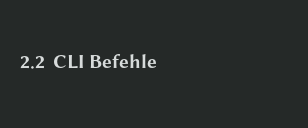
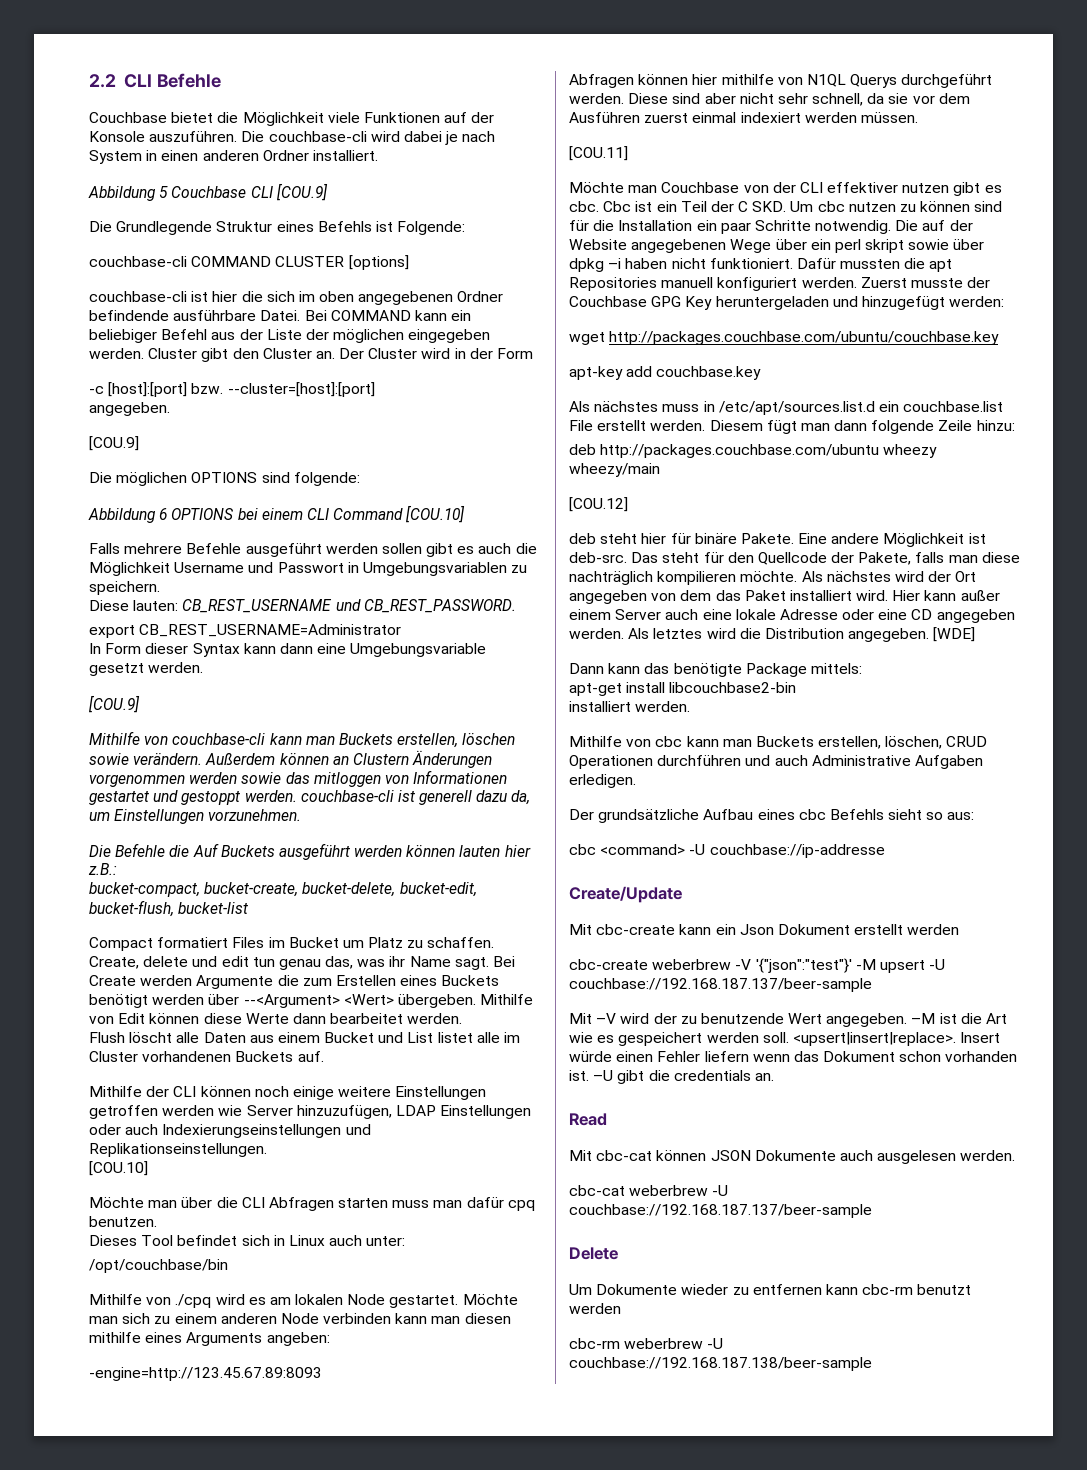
(158, 61) none -> [89,112,495,126] [89,131,496,145] [89,150,378,164] [88,183,328,201] [89,221,466,235] [89,255,409,270] [89,291,504,305] [89,310,472,321] [89,329,491,343] [89,348,534,362] [89,382,375,397] [89,402,170,416] [89,436,139,451] [89,472,360,486] [88,505,466,523] [89,543,537,557] [89,562,528,576] [89,581,160,595] [89,599,516,613] [89,624,402,638] [89,643,487,657] [89,662,204,676] [89,695,140,713] [89,731,516,748] [89,750,493,768] [89,770,508,787] [89,790,531,805] [89,809,302,824] [89,843,531,860] [88,863,117,875] [89,882,477,897] [89,900,249,917] [89,937,495,951] [89,956,516,970] [89,975,500,989] [89,994,534,1008] [89,1013,463,1024] [89,1032,521,1043] [89,1051,324,1062] [89,1086,487,1100] [89,1105,532,1119] [89,1124,371,1138] [89,1143,267,1157] [89,1161,148,1176] [89,1197,535,1211] [89,1216,157,1227] [89,1235,406,1246] [89,1259,228,1273] [89,1294,518,1308] [89,1313,511,1324] [89,1332,330,1346] [89,1367,322,1381] [569,74,993,88] [569,93,970,106] [569,112,918,123] [569,146,628,161] [569,182,1002,196] [569,201,1003,212] [569,220,973,234] [569,239,985,253] [569,258,953,272] [569,277,991,291] [569,296,1005,310] [569,331,1000,345] [569,366,762,380] [569,401,1004,415] [569,420,1015,434] [569,444,938,458] [569,463,660,477] [569,497,628,512] [569,533,986,547] [569,552,1020,565] [569,571,977,585] [569,590,1000,604] [569,609,1015,623] [569,627,976,642] [569,663,862,677] [569,682,797,696] [569,701,691,712] [569,736,988,749] [569,755,983,769] [569,774,636,788] [569,809,975,823] [569,844,885,858] [569,886,682,903] [569,924,960,935] [569,958,946,973] [569,978,872,992] [569,1013,1008,1027] [569,1032,1001,1046] [569,1051,1018,1062] [569,1070,774,1084] [569,1113,607,1126] [569,1150,1016,1164] [569,1185,729,1196] [569,1204,872,1218] [569,1247,618,1260] [569,1284,972,1295] [569,1303,621,1314] [569,1338,724,1349] [569,1357,872,1371] // Couchbase bietet die Möglichkeit viele Funktionen auf der Konsole auszuführen. Die couchbase-cli wird dabei je nach System in einen anderen Ordner installiert. // Abbildung 5 Couchbase CLI [COU.9] // Die Grundlegende Struktur eines Befehls ist Folgende: // couchbase-cli COMMAND CLUSTER [options] // couchbase-cli ist hier die sich im oben angegebenen Ordner befindende ausführbare Datei. Bei COMMAND kann ein beliebiger Befehl aus der Liste der möglichen eingegeben werden. Cluster gibt den Cluster an. Der Cluster wird in der Form // -c [host]:[port] bzw. --cluster=[host]:[port] // angegeben. // [COU.9] // Die möglichen OPTIONS sind folgende: // Abbildung 6 OPTIONS bei einem CLI Command [COU.10] // Falls mehrere Befehle ausgeführt werden sollen gibt es auch die Möglichkeit Username und Passwort in Umgebungsvariablen zu speichern. // Diese lauten: CB_REST_USERNAME und CB_REST_PASSWORD. // export CB_REST_USERNAME=Administrator // In Form dieser Syntax kann dann eine Umgebungsvariable gesetzt werden. // [COU.9] // Mithilfe von couchbase-cli kann man Buckets erstellen, löschen sowie verändern. Außerdem können an Clustern Änderungen vorgenommen werden sowie das mitloggen von Informationen gestartet und gestoppt werden. couchbase-cli ist generell dazu da, um Einstellungen vorzunehmen. // Die Befehle die Auf Buckets ausgeführt werden können lauten hier z.B.: // bucket-compact, bucket-create, bucket-delete, bucket-edit, bucket-flush, bucket-list // Compact formatiert Files im Bucket um Platz zu schaffen. Create, delete und edit tun genau das, was ihr Name sagt. Bei Create werden Argumente die zum Erstellen eines Buckets benötigt werden über --<Argument> <Wert> übergeben. Mithilfe von Edit können diese Werte dann bearbeitet werden. // Flush löscht alle Daten aus einem Bucket und List listet alle im Cluster vorhandenen Buckets auf. // Mithilfe der CLI können noch einige weitere Einstellungen getroffen werden wie Server hinzuzufügen, LDAP Einstellungen oder auch Indexierungseinstellungen und Replikationseinstellungen. // [COU.10] // Möchte man über die CLI Abfragen starten muss man dafür cpq benutzen. // Dieses Tool befindet sich in Linux auch unter: // /opt/couchbase/bin // Mithilfe von ./cpq wird es am lokalen Node gestartet. Möchte man sich zu einem anderen Node verbinden kann man diesen mithilfe eines Arguments angeben: // -engine=http://123.45.67.89:8093 // Abfragen können hier mithilfe von N1QL Querys durchgeführt werden. Diese sind aber nicht sehr schnell, da sie vor dem Ausführen zuerst einmal indexiert werden müssen. // [COU.11] // Möchte man Couchbase von der CLI effektiver nutzen gibt es cbc. Cbc ist ein Teil der C SKD. Um cbc nutzen zu können sind für die Installation ein paar Schritte notwendig. Die auf der Website angegebenen Wege über ein perl skript sowie über dpkg –i haben nicht funktioniert. Dafür mussten die apt Repositories manuell konfiguriert werden. Zuerst musste der Couchbase GPG Key heruntergeladen und hinzugefügt werden: // wget http://packages.couchbase.com/ubuntu/couchbase.key // apt-key add couchbase.key // Als nächstes muss in /etc/apt/sources.list.d ein couchbase.list File erstellt werden. Diesem fügt man dann folgende Zeile hinzu: // deb http://packages.couchbase.com/ubuntu wheezy wheezy/main // [COU.12] // deb steht hier für binäre Pakete. Eine andere Möglichkeit ist deb-src. Das steht für den Quellcode der Pakete, falls man diese nachträglich kompilieren möchte. Als nächstes wird der Ort angegeben von dem das Paket installiert wird. Hier kann außer einem Server auch eine lokale Adresse oder eine CD angegeben werden. Als letztes wird die Distribution angegeben. [WDE] // Dann kann das benötigte Package mittels: // apt-get install libcouchbase2-bin // installiert werden. // Mithilfe von cbc kann man Buckets erstellen, löschen, CRUD Operationen durchführen und auch Administrative Aufgaben erledigen. // Der grundsätzliche Aufbau eines cbc Befehls sieht so aus: // cbc <command> -U couchbase://ip-addresse // Create/Update // Mit cbc-create kann ein Json Dokument erstellt werden // cbc-create weberbrew -V '{"json":"test"}' -M upsert -U couchbase://192.168.187.137/beer-sample // Mit –V wird der zu benutzende Wert angegeben. –M ist die Art wie es gespeichert werden soll. <upsert|insert|replace>. Insert würde einen Fehler liefern wenn das Dokument schon vorhanden ist. –U gibt die credentials an. // Read // Mit cbc-cat können JSON Dokumente auch ausgelesen werden. // cbc-cat weberbrew -U couchbase://192.168.187.137/beer-sample // Delete // Um Dokumente wieder zu entfernen kann cbc-rm benutzt werden // cbc-rm weberbrew -U couchbase://192.168.187.138/beer-sample

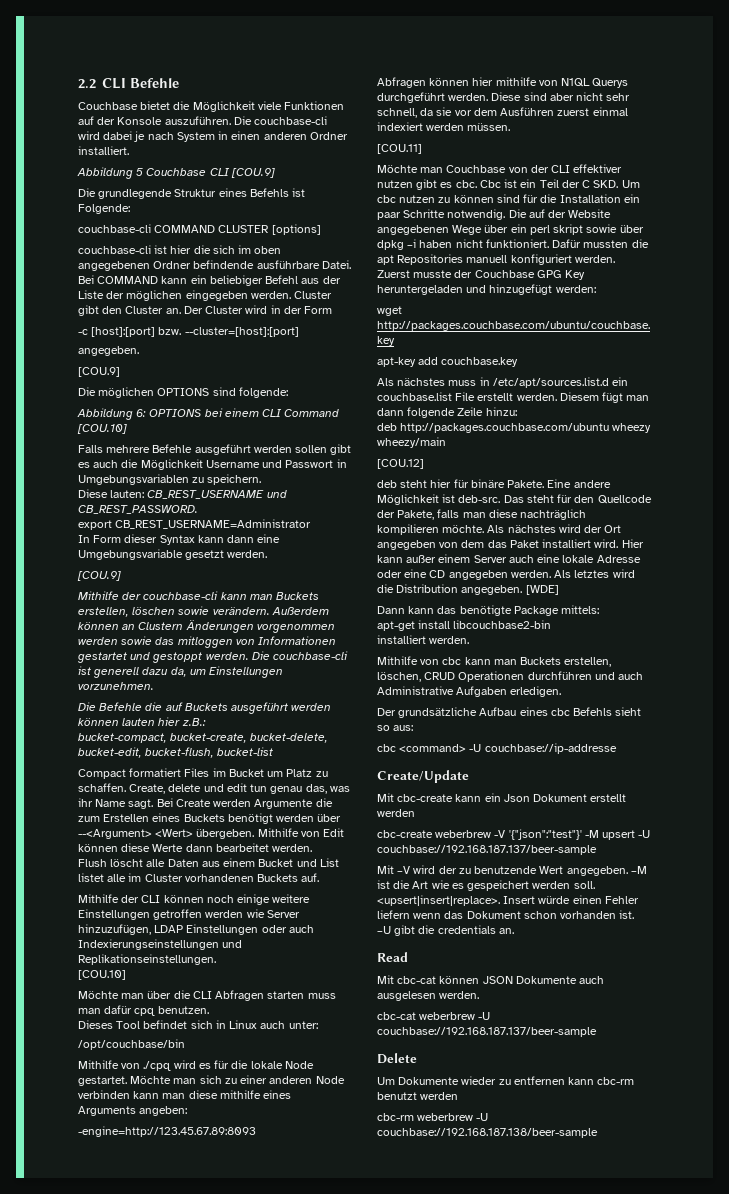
[116,221,213,235] Grundlegende -> [98,189,173,199] grundlegende
[159,508,168,520] 6 -> [136,409,147,417] 6:
[144,736,169,745] von -> [122,592,142,600] der
(297, 796) none -> [251,651,270,660] Die
[192,843,219,857] Auf -> [165,702,183,711] auf
[269,1294,344,1305] am lokalen -> [214,1060,283,1069] für die lokale
[174,1313,217,1324] einem -> [240,1075,268,1084] einer
[464,1313,511,1324] diesen -> [188,1090,218,1099] diese

